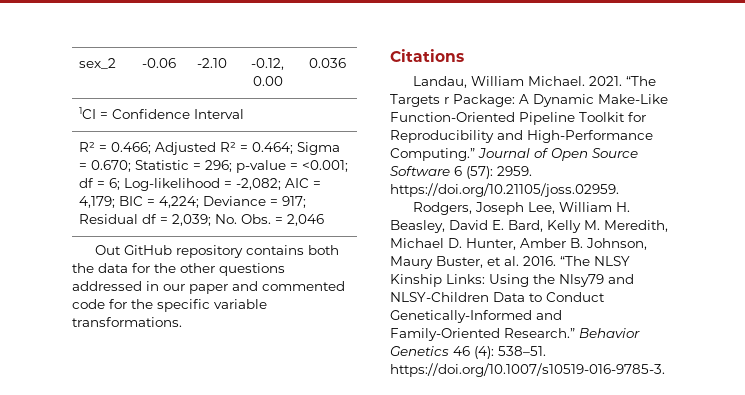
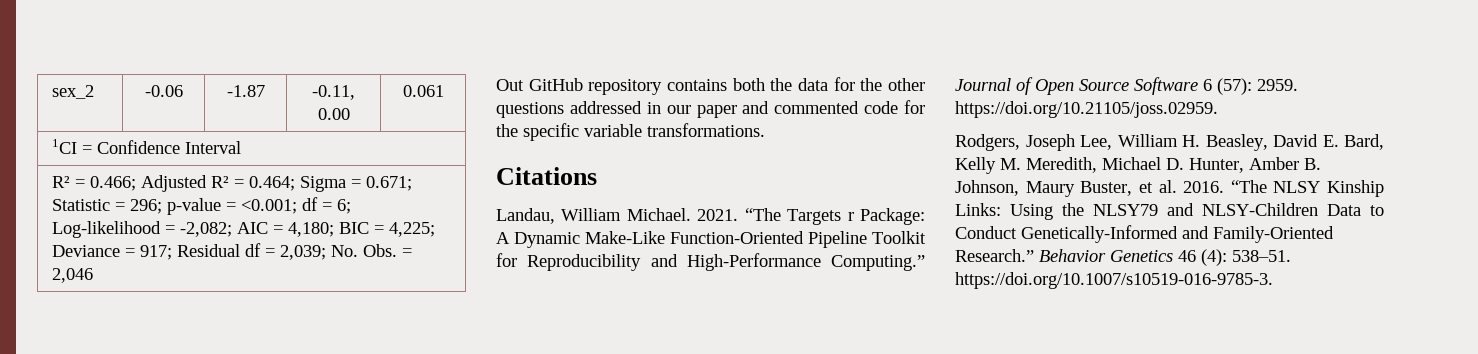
[197,58,227,68] [251,58,284,70] -2.10 | -0.12, -> [226,85,265,97] [312,85,355,100] -1.87 | -0.11,
[308,58,346,68] 0.036 -> [402,85,444,97] 0.061
[90,160,131,172] 0.670; -> [365,176,412,191] 0.671;
[78,196,115,208] 4,179; -> [287,222,334,237] 4,180;
[158,196,199,208] 4,224; -> [388,222,435,237] 4,225;
[559,274,604,287] Nlsy79 -> [1093,204,1158,216] NLSY79

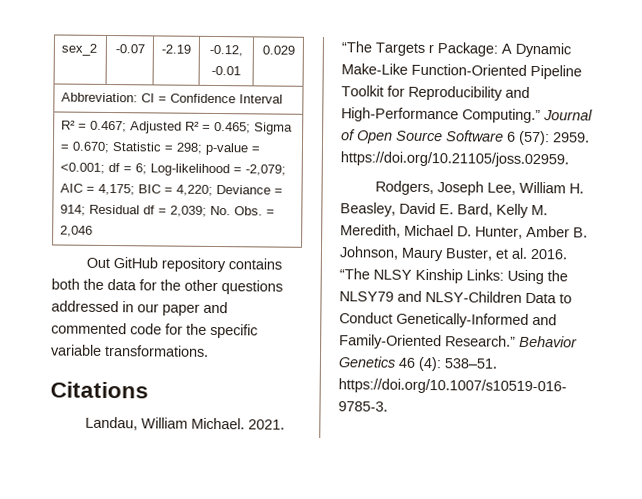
[144,85,183,97] [226,85,265,97] [312,85,355,100] [317,108,350,120] [402,85,444,97] [51,139,77,154] -0.06 | -1.87 | -0.11, 0.00 | 0.061 // 1CI -> [114,44,145,54] [161,44,191,54] [209,44,243,57] [211,65,241,76] [261,45,295,55] [60,92,155,103] -0.07 | -2.19 | -0.12, -0.01 | 0.029 // Abbreviation: CI
[89,176,136,191] 0.466; -> [89,120,127,133] 0.467;
[248,176,295,191] 0.464; -> [213,121,251,134] 0.465;
[365,176,412,191] 0.671; -> [71,141,110,153] 0.670;
[129,199,162,214] 296; -> [175,142,202,154] 298;
[179,222,232,237] -2,082; -> [244,164,286,176] -2,079;
[287,222,334,237] 4,180; -> [97,183,135,196] 4,175;
[388,222,435,237] 4,225; -> [175,184,213,196] 4,220;
[139,245,172,260] 917; -> [59,204,86,216] 914;

